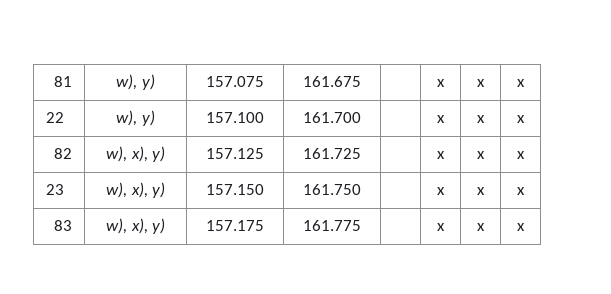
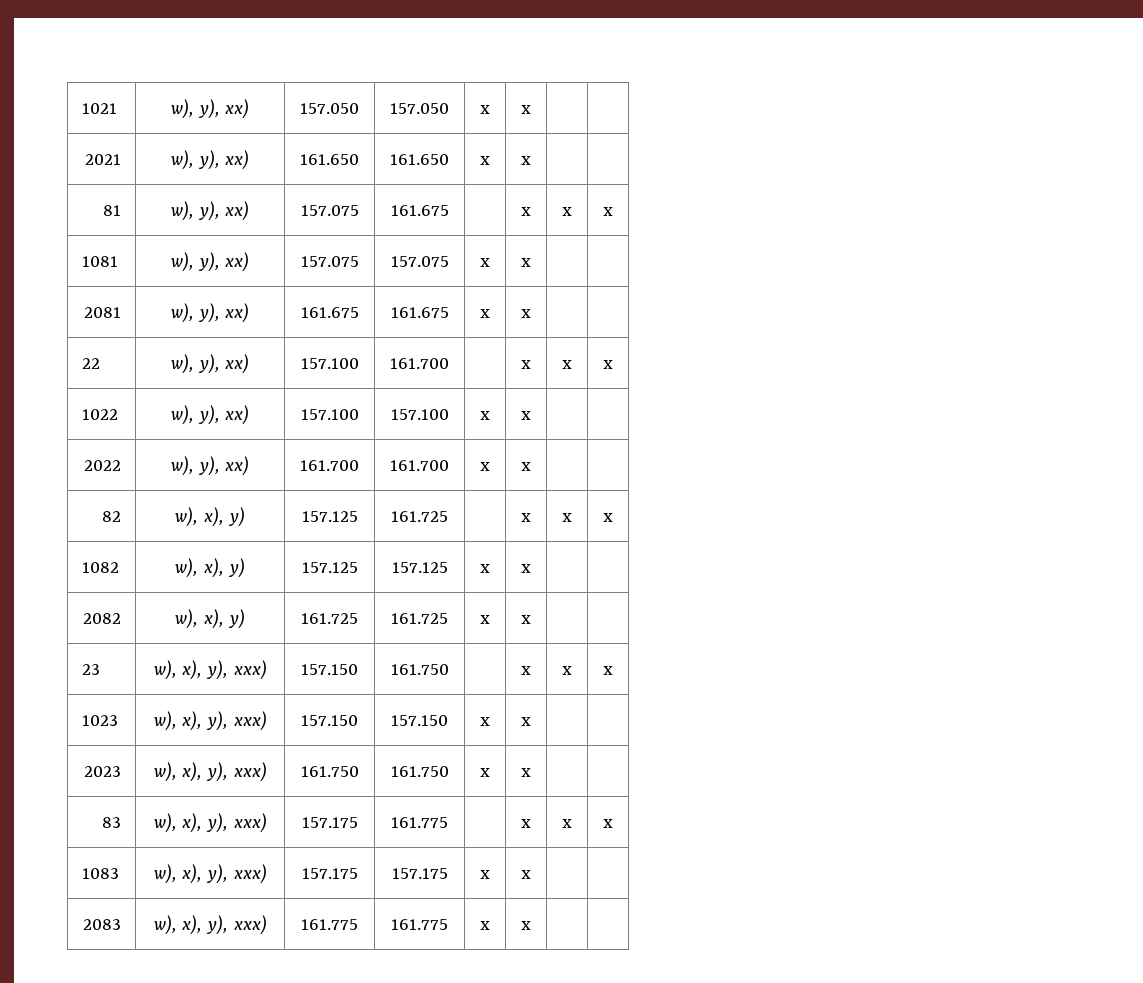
(53, 81) none -> [81,103,117,114] [170,99,250,119] [300,103,359,114] [390,103,449,114] [480,105,490,114] [521,105,531,114] [85,154,122,165] [170,150,250,170] [300,154,359,165] [390,154,449,165] [480,156,490,165] [521,156,531,165] 1021 | w), y), xx) | 157.050 | 157.050 | x | x | | // 2021 | w), y), xx) | 161.650 | 161.650 | x | x | | //
[141,74,155,90] y) -> [197,201,250,221] y), xx)
(525, 83) none -> [81,256,118,267] [170,252,250,272] [300,256,359,267] [390,256,449,267] [480,258,490,267] [521,258,531,267] [84,307,122,318] [170,303,250,323] [300,307,359,318] [390,307,449,318] [480,309,490,318] [521,309,531,318] // 1081 | w), y), xx) | 157.075 | 157.075 | x | x | | // 2081 | w), y), xx) | 161.675 | 161.675 | x | x | |
[141,110,155,126] y) -> [197,354,250,374] y), xx)
(525, 119) none -> [81,409,118,420] [170,405,250,425] [300,409,359,420] [390,409,449,420] [480,411,490,420] [521,411,531,420] [84,460,122,471] [170,456,250,476] [300,460,359,471] [390,460,449,471] [480,462,490,471] [521,462,531,471] // 1022 | w), y), xx) | 157.100 | 157.100 | x | x | | // 2022 | w), y), xx) | 161.700 | 161.700 | x | x | |
(525, 155) none -> [81,562,119,573] [175,558,245,578] [301,562,358,573] [391,562,448,573] [480,564,490,573] [521,564,531,573] [83,613,122,624] [175,609,245,629] [301,613,358,624] [391,613,448,624] [480,615,490,624] [521,615,531,624] // 1082 | w), x), y) | 157.125 | 157.125 | x | x | | // 2082 | w), x), y) | 161.725 | 161.725 | x | x | |
[152,182,166,198] y) -> [205,660,267,680] y), xxx)
(525, 191) none -> [81,715,118,726] [153,711,267,731] [301,715,358,726] [391,715,448,726] [480,717,490,726] [521,717,531,726] [84,766,122,777] [153,762,267,782] [300,766,359,777] [390,766,449,777] [480,768,490,777] [521,768,531,777] // 1023 | w), x), y), xxx) | 157.150 | 157.150 | x | x | | // 2023 | w), x), y), xxx) | 161.750 | 161.750 | x | x | |
[152,218,166,234] y) -> [205,813,267,833] y), xxx)
(525, 227) none -> [81,868,119,879] [153,864,267,884] [301,868,358,879] [391,868,448,879] [480,870,490,879] [521,870,531,879] [83,919,122,930] [153,915,267,935] [301,919,358,930] [391,919,448,930] [480,921,490,930] [521,921,531,930] // 1083 | w), x), y), xxx) | 157.175 | 157.175 | x | x | | // 2083 | w), x), y), xxx) | 161.775 | 161.775 | x | x | |

